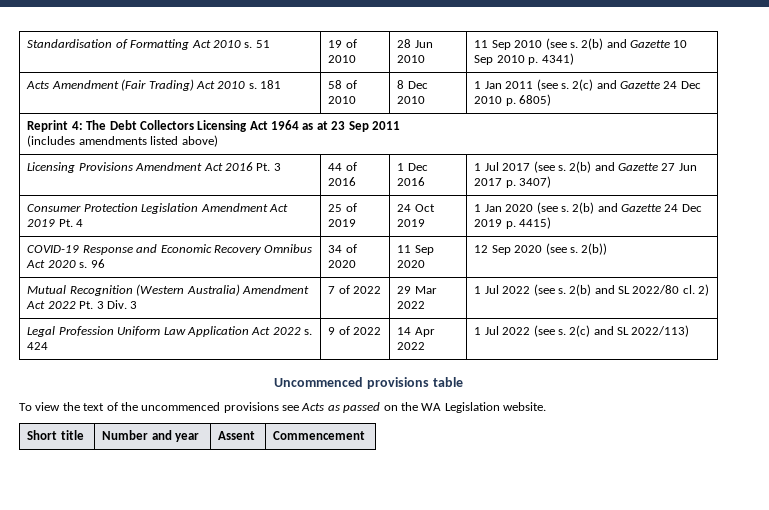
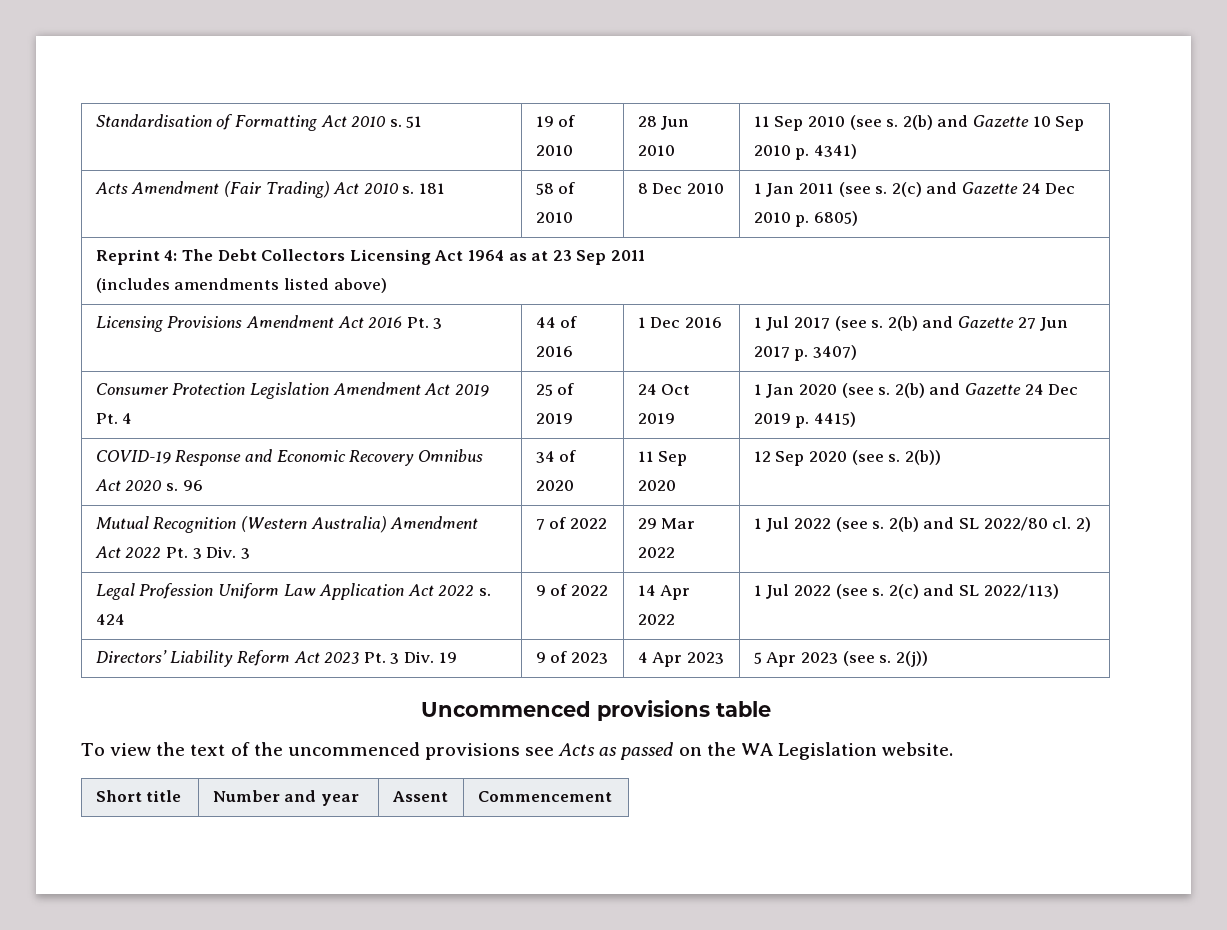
(690, 331) none -> [95,650,457,667] [535,651,609,664] [637,652,725,667] [753,651,928,667] // Directors’ Liability Reform Act 2023 Pt. 3 Div. 19 | 9 of 2023 | 4 Apr 2023 | 5 Apr 2023 (see s. 2(j))

